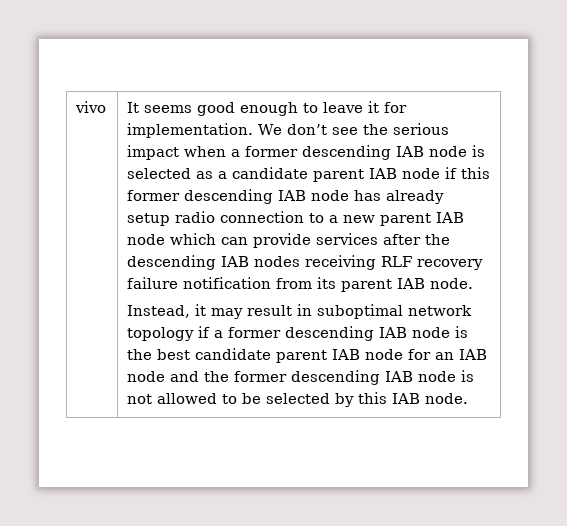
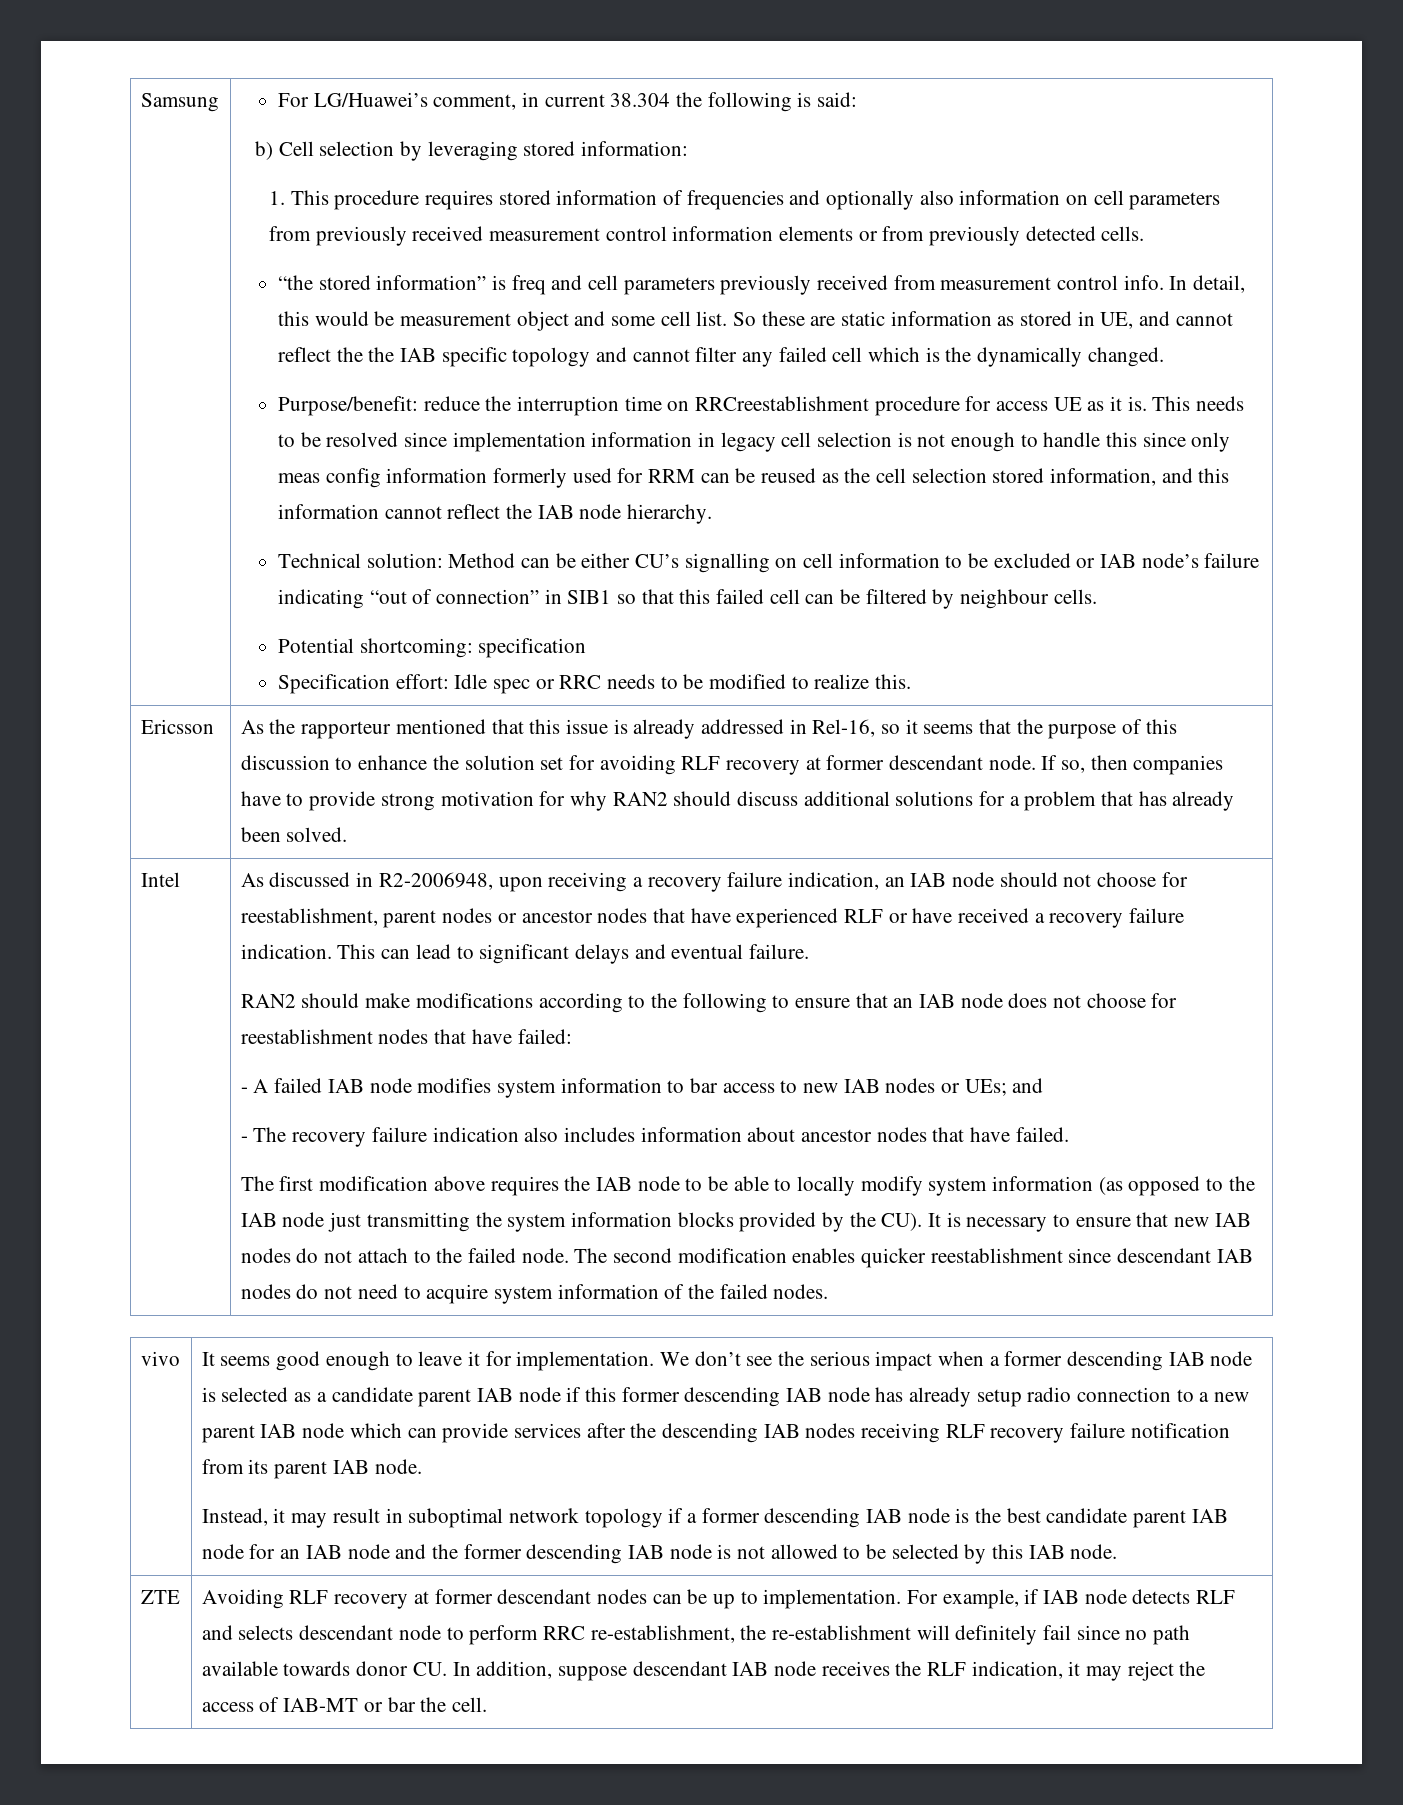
(75, 107) none -> [140,93,219,112] [278,92,858,112] [254,141,688,161] [269,190,1221,210] [269,226,1145,246] [278,275,1246,295] [278,311,1233,331] [278,347,1164,367] [278,396,1245,416] [278,432,1231,452] [278,468,1230,488] [278,504,713,524] [278,553,1260,573] [278,589,1097,609] [278,638,587,658] [278,674,912,694] [140,719,214,734] [240,719,1177,739] [240,755,1224,775] [240,791,1235,811] [240,827,348,842] [140,872,180,887] [240,872,1188,892] [240,908,1184,928] [240,944,809,964] [240,993,1178,1013] [240,1029,572,1044] [240,1078,1044,1098] [240,1127,1069,1147] [240,1176,1255,1196] [240,1212,1251,1232] [240,1248,1253,1268] [240,1284,829,1304] Samsung | For LG/Huawei’s comment, in current 38.304 the following is said: // b) Cell selection by leveraging stored information: // 1. This procedure requires stored information of frequencies and optionally also information on cell parameters from previously received measurement control information elements or from previously detected cells. // “the stored information” is freq and cell parameters previously received from measurement control info. In detail, this would be measurement object and some cell list. So these are static information as stored in UE, and cannot reflect the the IAB specific topology and cannot filter any failed cell which is the dynamically changed. // Purpose/benefit: reduce the interruption time on RRCreestablishment procedure for access UE as it is. This needs to be resolved since implementation information in legacy cell selection is not enough to handle this since only meas config information formerly used for RRM can be reused as the cell selection stored information, and this information cannot reflect the IAB node hierarchy. // Technical solution: Method can be either CU’s signalling on cell information to be excluded or IAB node’s failure indicating “out of connection” in SIB1 so that this failed cell can be filtered by neighbour cells. // Potential shortcoming: specification // Specification effort: Idle spec or RRC needs to be modified to realize this. // Ericsson | As the rapporteur mentioned that this issue is already addressed in Rel-16, so it seems that the purpose of this discussion to enhance the solution set for avoiding RLF recovery at former descendant node. If so, then companies have to provide strong motivation for why RAN2 should discuss additional solutions for a problem that has already been solved. // Intel | As discussed in R2-2006948, upon receiving a recovery failure indication, an IAB node should not choose for reestablishment, parent nodes or ancestor nodes that have experienced RLF or have received a recovery failure indication. This can lead to significant delays and eventual failure. // RAN2 should make modifications according to the following to ensure that an IAB node does not choose for reestablishment nodes that have failed: // - A failed IAB node modifies system information to bar access to new IAB nodes or UEs; and // - The recovery failure indication also includes information about ancestor nodes that have failed. // The first modification above requires the IAB node to be able to locally modify system information (as opposed to the IAB node just transmitting the system information blocks provided by the CU). It is necessary to ensure that new IAB nodes do not attach to the failed node. The second modification enables quicker reestablishment since descendant IAB nodes do not need to acquire system information of the failed nodes. //
(469, 398) none -> [140,1590,180,1604] [201,1589,1235,1609] [201,1625,1190,1645] [201,1661,1206,1681] [201,1697,487,1712] // ZTE | Avoiding RLF recovery at former descendant nodes can be up to implementation. For example, if IAB node detects RLF and selects descendant node to perform RRC re-establishment, the re-establishment will definitely fail since no path available towards donor CU. In addition, suppose descendant IAB node receives the RLF indication, it may reject the access of IAB-MT or bar the cell.

